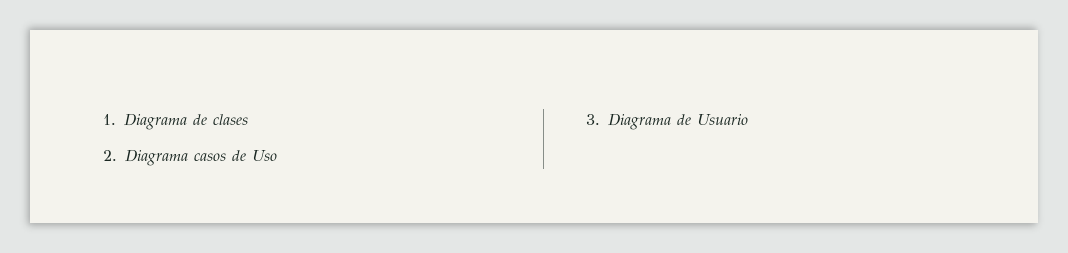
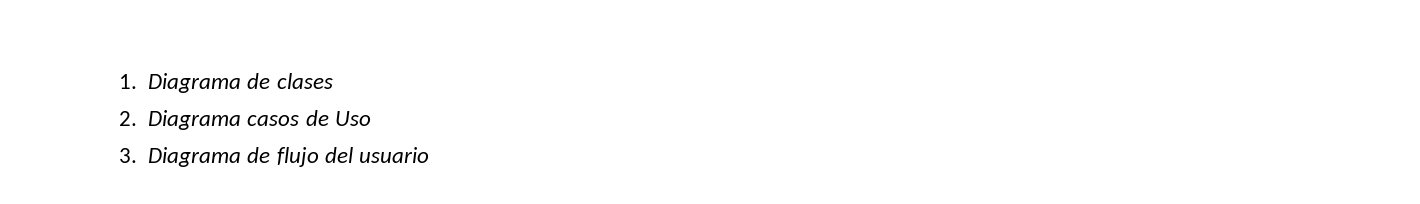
[696,114,748,126] Usuario -> [276,147,430,167] flujo del usuario

